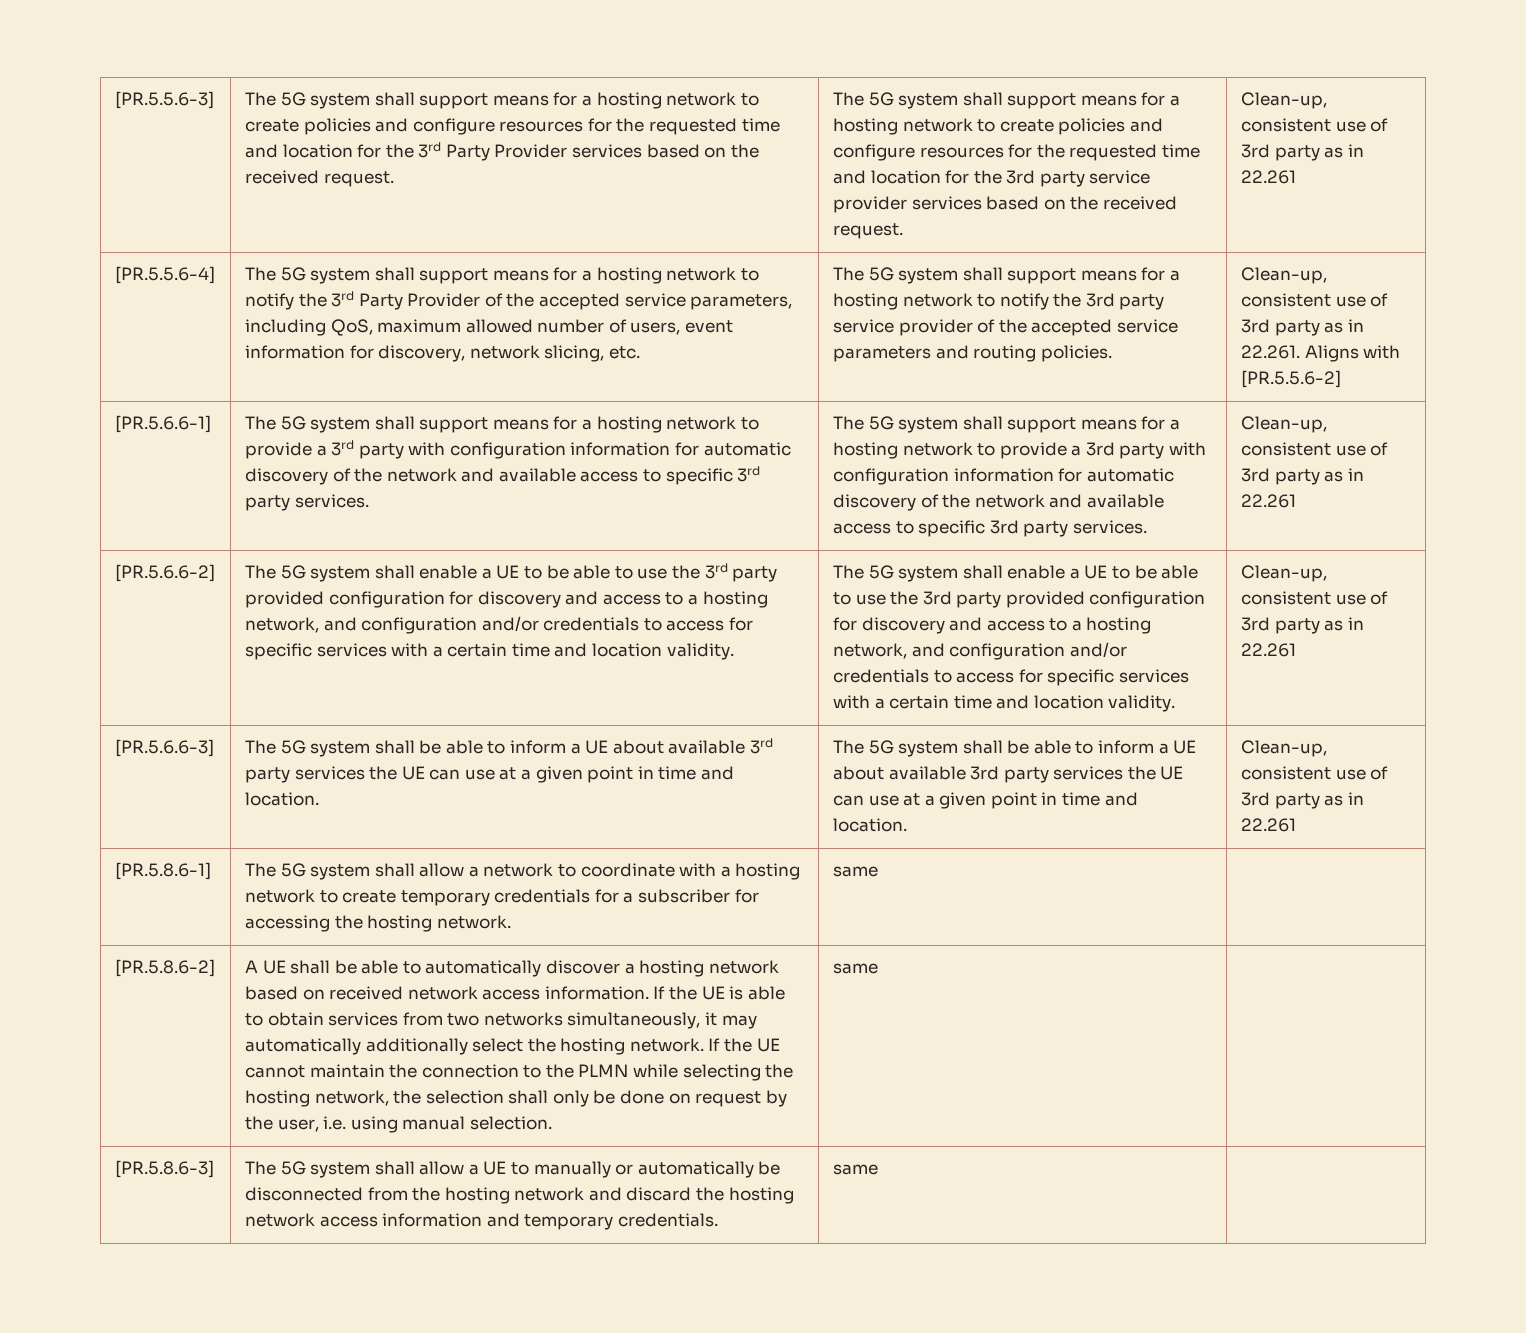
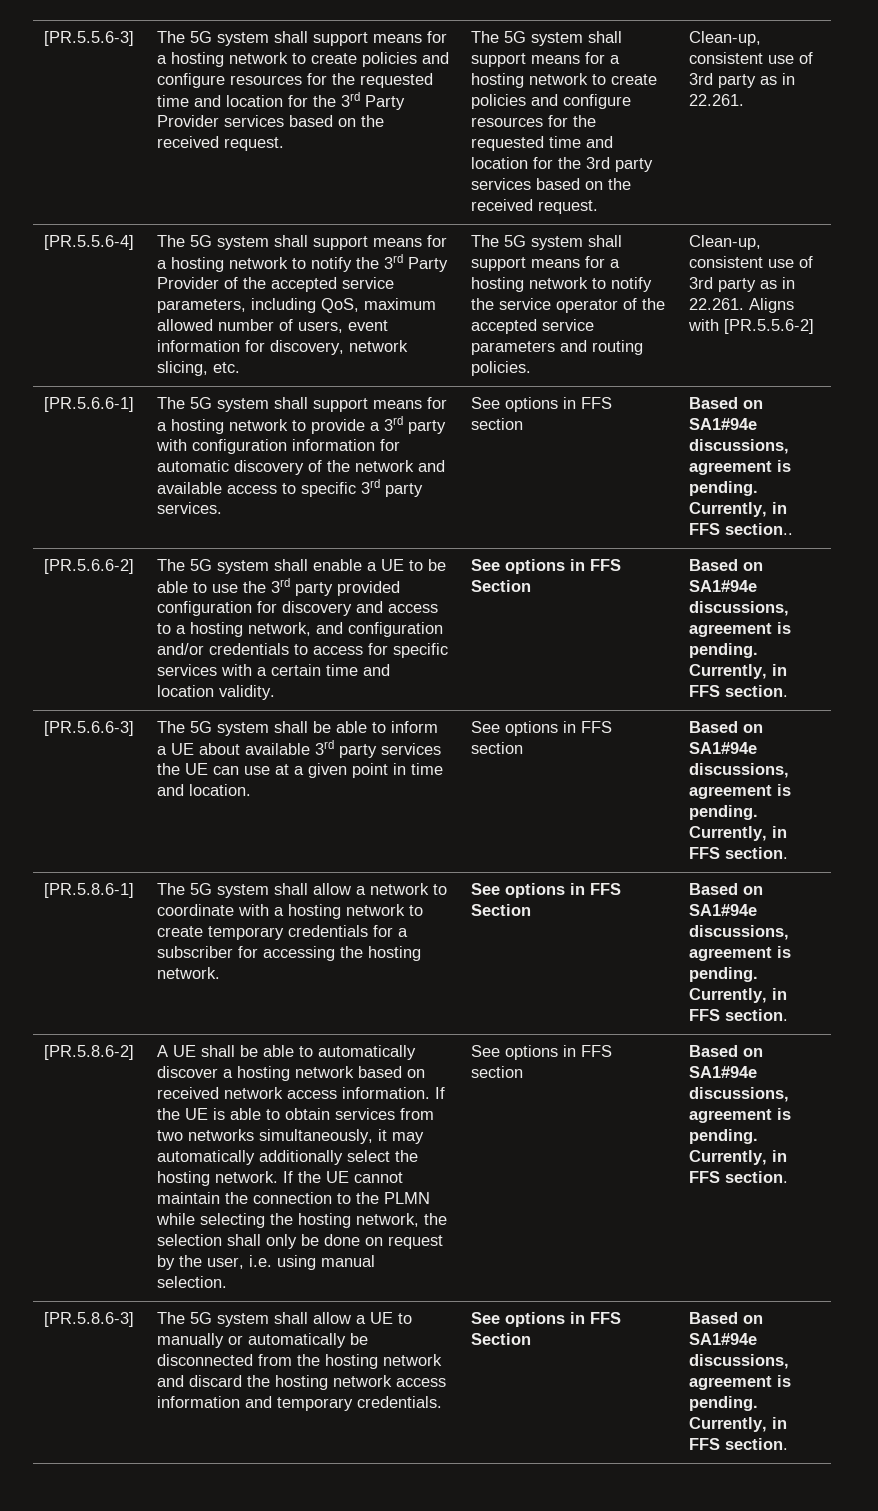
[1089,170,1151,184] [832,196,907,213] service provider -> (654, 165) none
[1240,170,1296,184] 22.261 -> [689,94,745,106] 22.261.
[1085,293,1165,310] [832,319,973,336] 3rd party service provider -> [499,298,619,313] service operator
[832,416,1181,433] [832,442,1207,459] [832,468,1174,485] [832,494,1164,511] [832,520,1147,537] [1240,416,1327,433] [1240,442,1389,456] [1240,468,1364,485] [1240,494,1296,508] The 5G system shall support means for a hosting network to provide a 3rd party with configuration information for automatic discovery of the network and available access to specific 3rd party services. | Clean-up, consistent use of 3rd party as in 22.261 -> [471,397,613,412] [471,418,524,430] [689,397,764,409] [689,418,758,430] [689,439,790,454] [689,460,792,475] [689,481,759,496] [689,502,788,517] [689,523,794,535] See options in FFS section | Based on SA1#94e discussions, agreement is pending. Currently, in FFS section..
[832,565,1199,582] [832,591,1206,608] [832,617,1152,634] [832,642,1127,660] [832,669,1189,686] [832,695,1176,712] [1240,565,1327,582] [1240,591,1389,605] [1240,617,1364,634] [1240,643,1296,657] The 5G system shall enable a UE to be able to use the 3rd party provided configuration for discovery and access to a hosting network, and configuration and/or credentials to access for specific services with a certain time and location validity. | Clean-up, consistent use of 3rd party as in 22.261 -> [471,559,622,574] [471,580,532,592] [689,559,764,571] [689,580,758,592] [689,601,790,616] [689,622,792,637] [689,643,759,658] [689,664,788,679] [689,685,789,697] See options in FFS Section | Based on SA1#94e discussions, agreement is pending. Currently, in FFS section.
[832,740,1197,757] [832,766,1184,783] [832,792,1138,809] [832,818,907,832] [1240,740,1327,757] [1240,766,1389,780] [1240,792,1364,809] [1240,818,1296,832] The 5G system shall be able to inform a UE about available 3rd party services the UE can use at a given point in time and location. | Clean-up, consistent use of 3rd party as in 22.261 -> [471,721,613,736] [471,742,524,754] [689,721,764,733] [689,742,758,754] [689,763,790,778] [689,784,792,799] [689,805,759,820] [689,826,788,841] [689,847,789,859] See options in FFS section | Based on SA1#94e discussions, agreement is pending. Currently, in FFS section.
[832,866,878,877] same | -> [471,883,622,898] [471,904,532,916] [689,883,764,895] [689,904,758,916] [689,925,790,940] [689,946,792,961] [689,967,759,982] [689,988,788,1003] [689,1009,789,1021] See options in FFS Section | Based on SA1#94e discussions, agreement is pending. Currently, in FFS section.
[832,963,878,974] same | -> [471,1045,613,1060] [471,1066,524,1078] [689,1045,764,1057] [689,1066,758,1078] [689,1087,790,1102] [689,1108,792,1123] [689,1129,759,1144] [689,1150,788,1165] [689,1171,789,1183] See options in FFS section | Based on SA1#94e discussions, agreement is pending. Currently, in FFS section.
[832,1164,878,1175] same | -> [471,1312,622,1327] [471,1333,532,1345] [689,1312,764,1324] [689,1333,758,1345] [689,1354,790,1369] [689,1375,792,1390] [689,1396,759,1411] [689,1417,788,1432] [689,1438,789,1450] See options in FFS Section | Based on SA1#94e discussions, agreement is pending. Currently, in FFS section.

